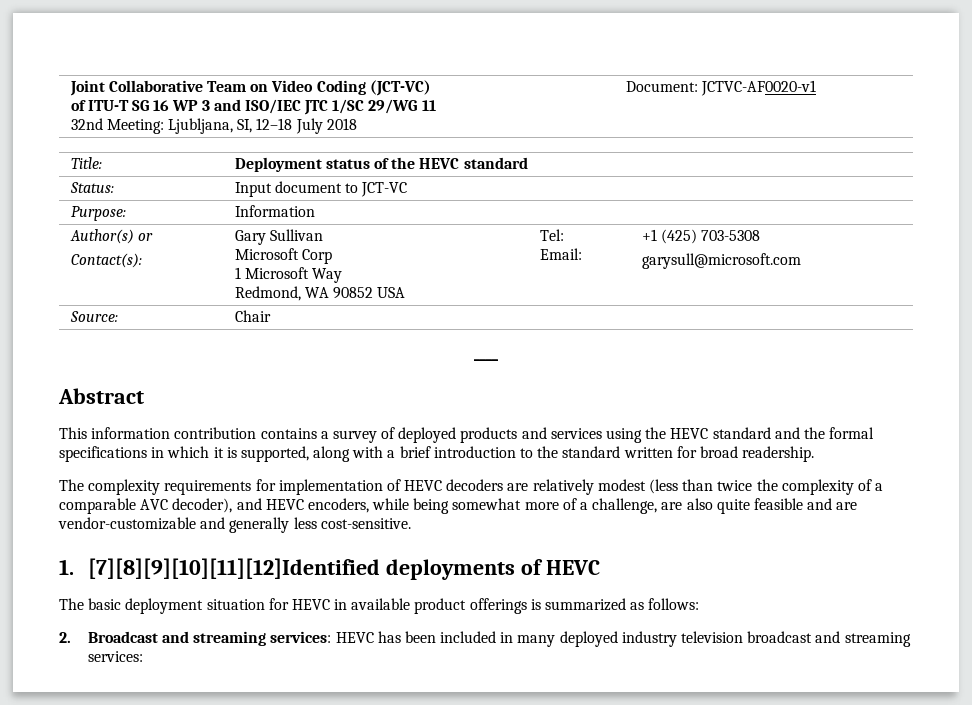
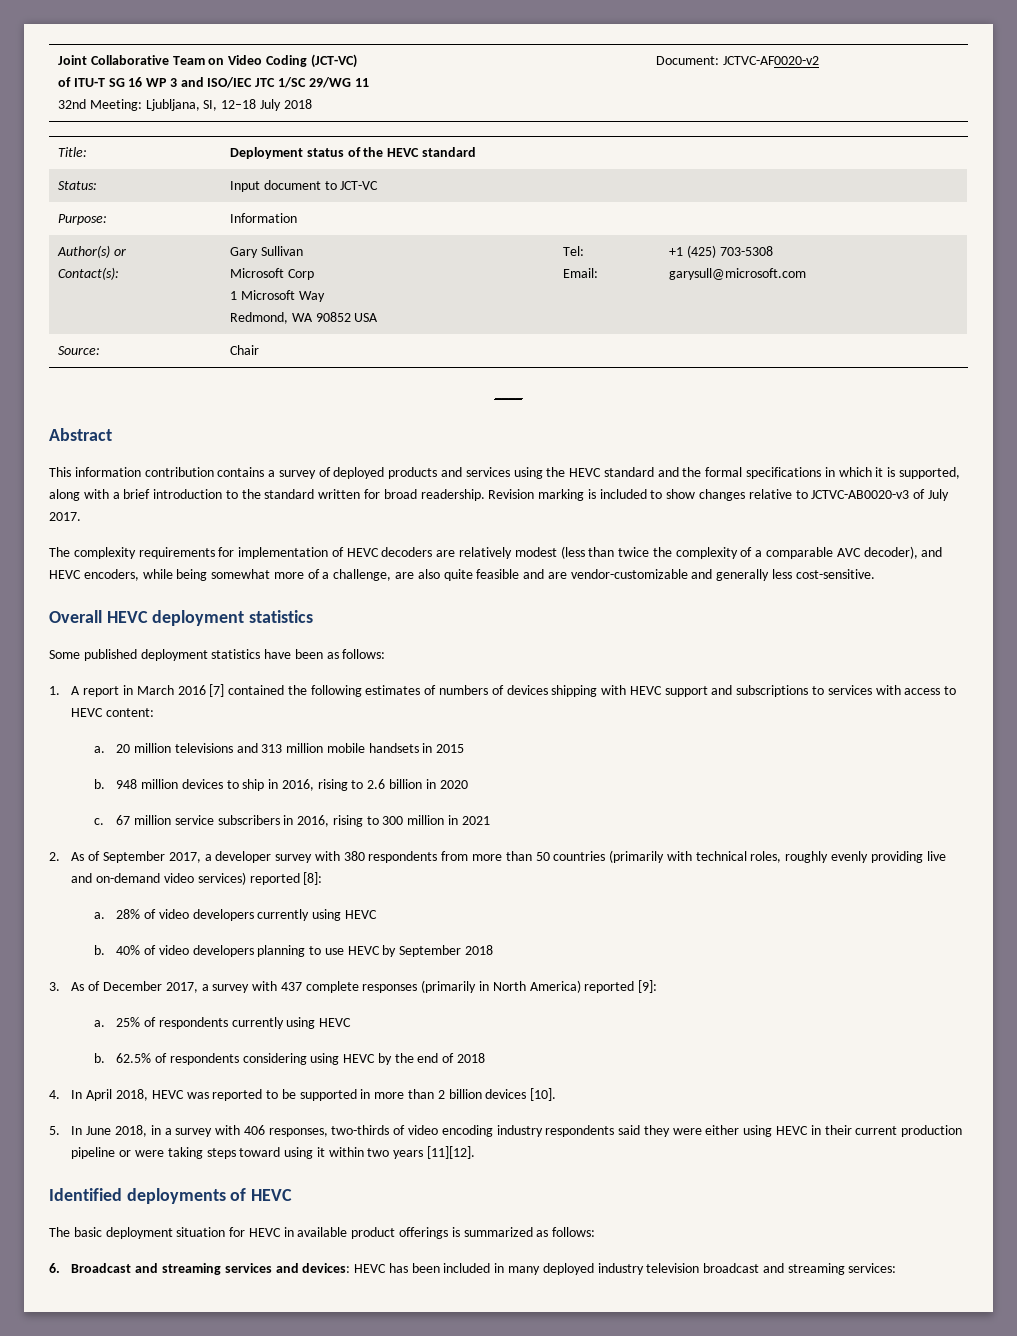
[700,80,816,96] JCTVC-AF0020-v1 -> [722,56,819,65] JCTVC-AF0020-v2
(815, 454) none -> [488,489,949,501] [49,512,81,521] Revision marking is included to show changes relative to JCTVC-AB0020-v3 of July 2017.
[59,558,380,579] 1. [7][8][9][10][11][12]Identified -> [49,610,314,626] [49,649,386,661] [49,684,957,697] [71,708,155,717] [93,743,465,753] [93,779,468,791] [93,815,490,827] [49,850,946,863] [71,872,323,885] [93,909,377,921] [93,945,493,957] [49,980,658,993] [93,1017,352,1029] [93,1053,485,1065] [49,1088,557,1101] [49,1125,963,1137] [71,1146,475,1159] [49,1188,122,1201] Overall HEVC deployment statistics // Some published deployment statistics have been as follows: // 1. A report in March 2016 [7] contained the following estimates of numbers of devices shipping with HEVC support and subscriptions to services with access to HEVC content: // a. 20 million televisions and 313 million mobile handsets in 2015 // b. 948 million devices to ship in 2016, rising to 2.6 billion in 2020 // c. 67 million service subscribers in 2016, rising to 300 million in 2021 // 2. As of September 2017, a developer survey with 380 respondents from more than 50 countries (primarily with technical roles, roughly evenly providing live and on-demand video services) reported [8]: // a. 28% of video developers currently using HEVC // b. 40% of video developers planning to use HEVC by September 2018 // 3. As of December 2017, a survey with 437 complete responses (primarily in North America) reported [9]: // a. 25% of respondents currently using HEVC // b. 62.5% of respondents considering using HEVC by the end of 2018 // 4. In April 2018, HEVC was reported to be supported in more than 2 billion devices [10]. // 5. In June 2018, in a survey with 406 responses, two-thirds of video encoding industry respondents said they were either using HEVC in their current production pipeline or were taking steps toward using it within two years [11][12]. // Identified
[59,632,71,643] 2. -> [49,1263,60,1273] 6.
[270,631,332,643] services: -> [224,1263,351,1273] services and devices:

